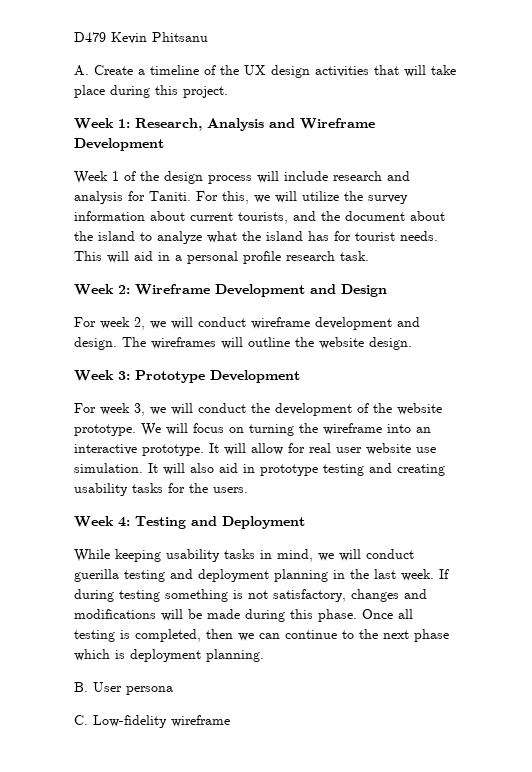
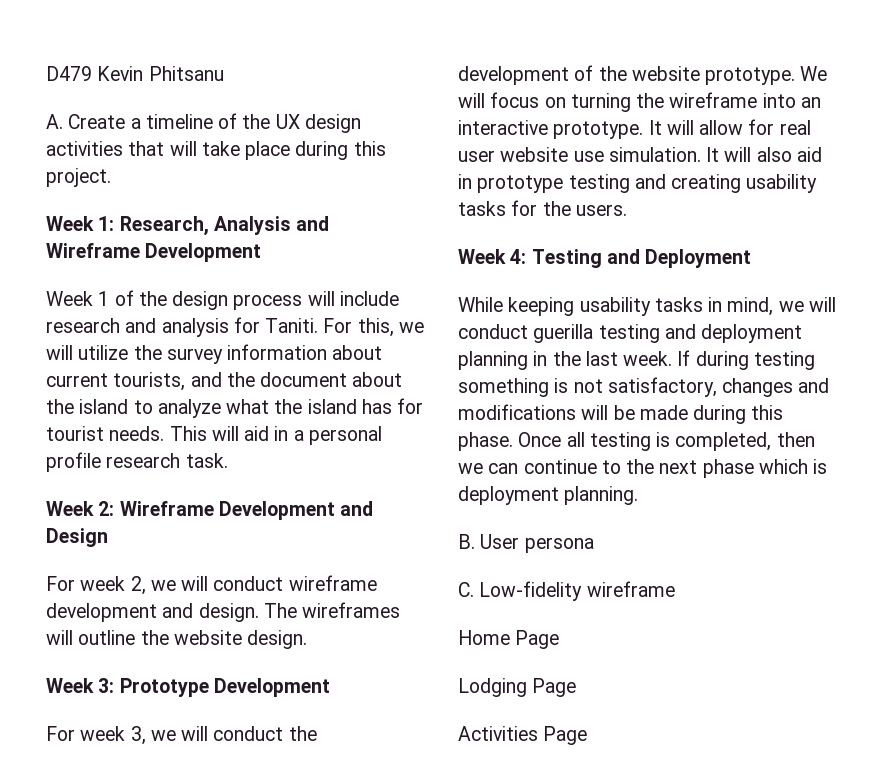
(230, 721) none -> [458,630,560,649] [458,678,577,697] [458,726,588,745] // Home Page // Lodging Page // Activities Page

